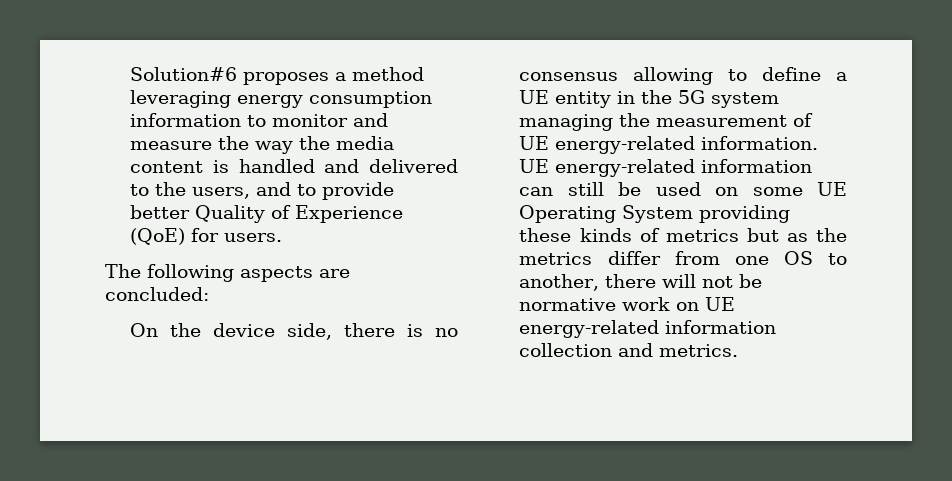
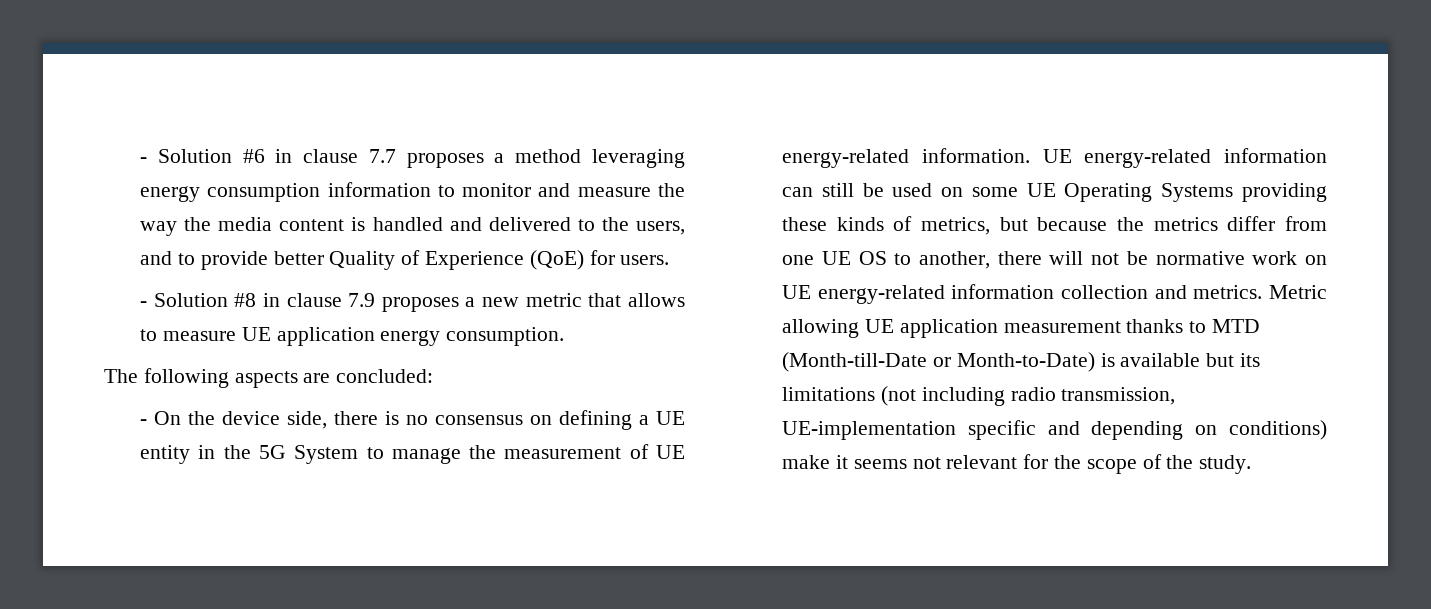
[130,67,238,81] Solution#6 -> [140,149,396,163] - Solution #6 in clause 7.7
(283, 237) none -> [140,293,685,312] [140,327,565,346] // - Solution #8 in clause 7.9 proposes a new metric that allows to measure UE application energy consumption.
(209, 294) none -> [140,419,148,425] -
[633,67,822,85] allowing to define -> [530,410,633,430] on defining
[711,92,780,108] [519,114,614,131] system managing -> [294,445,461,464] System to manage
[622,205,694,223] System -> [1161,183,1234,202] Systems
[665,228,808,242] metrics but as -> [921,217,1108,235] metrics, but because
(769, 260) none -> [821,251,851,265] UE
(739, 350) none -> [1269,285,1327,299] [782,319,1260,338] [782,352,1260,372] [782,386,1176,406] [782,420,1327,440] [782,454,1252,474] Metric allowing UE application measurement thanks to MTD (Month-till-Date or Month-to-Date) is available but its limitations (not including radio transmission, UE-implementation specific and depending on conditions) make it seems not relevant for the scope of the study.

